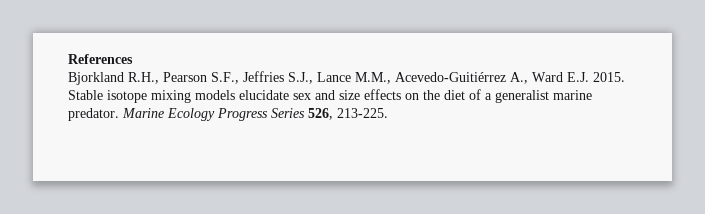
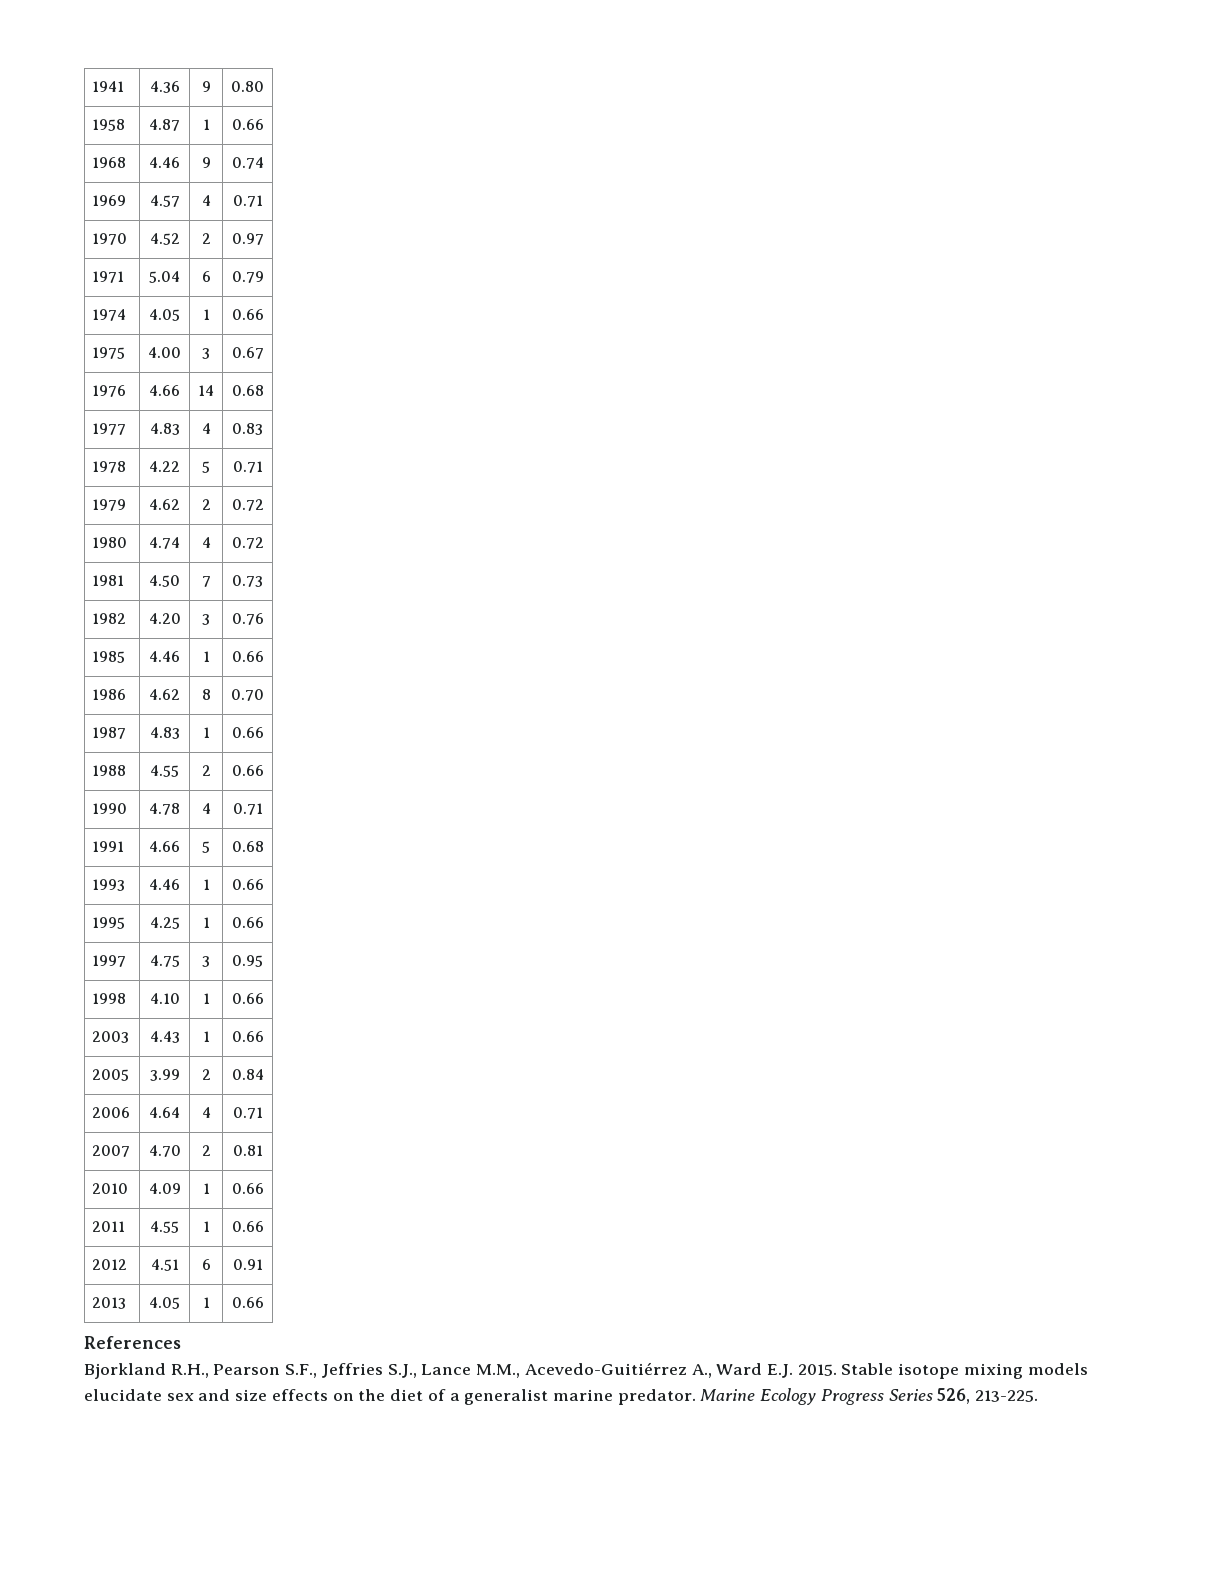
(68, 59) none -> [92,81,125,92] [149,81,180,93] [201,81,211,92] [231,81,264,92] [92,119,126,131] [149,119,180,131] [202,119,210,130] [231,119,264,130] [92,157,127,168] [149,157,180,168] [201,157,211,168] [231,157,264,169] [92,195,127,206] [149,195,180,207] [201,195,211,206] [232,195,263,207] [92,233,128,245] [149,233,180,245] [201,233,211,244] [231,233,264,245] [92,271,125,283] [149,271,180,283] [201,271,211,282] [231,271,264,283] [92,309,127,321] [149,309,180,321] [202,309,210,320] [231,309,264,320] [92,347,126,359] [148,347,181,358] [202,348,210,359] [231,347,264,359] [92,385,127,397] [149,385,180,396] [198,385,214,396] [231,385,264,396] [92,423,127,435] [149,423,180,435] [201,423,211,434] [232,423,263,435] [92,461,127,473] [149,461,180,472] [202,461,210,473] [232,461,263,473] [92,499,127,511] [149,499,180,510] [201,499,211,510] [231,499,264,511] [92,537,128,548] [149,537,180,549] [201,537,211,548] [231,537,264,549] [92,575,125,586] [149,575,180,587] [201,576,211,587] [232,575,263,587] [92,613,127,624] [148,613,181,624] [202,614,210,625] [231,613,264,625] [92,651,126,663] [149,651,180,662] [202,651,210,662] [231,651,264,662] [92,689,127,700] [149,689,180,700] [201,689,211,700] [231,689,264,701] [92,727,127,739] [149,727,180,739] [202,727,210,738] [231,727,264,738] [92,765,127,776] [150,765,179,777] [201,765,211,776] [231,765,264,776] [92,803,128,814] [149,803,180,815] [201,803,211,814] [232,803,263,815] [92,841,125,852] [149,841,180,852] [202,841,210,853] [231,841,264,852] [92,879,126,891] [149,879,180,890] [202,879,210,890] [231,879,264,890] [92,917,126,929] [149,917,180,929] [202,917,210,928] [231,917,264,928] [92,955,127,967] [149,955,180,967] [202,956,210,967] [232,955,263,967] [92,993,127,1004] [149,993,180,1004] [202,993,210,1004] [231,993,264,1004] [92,1031,130,1043] [149,1031,180,1043] [202,1031,210,1042] [231,1031,264,1042] [92,1069,130,1081] [149,1069,180,1081] [201,1069,211,1080] [231,1069,264,1080] [92,1107,131,1118] [149,1107,180,1118] [201,1107,211,1118] [232,1107,263,1119] [92,1145,131,1157] [148,1145,181,1157] [201,1145,211,1156] [232,1145,263,1156] [92,1183,129,1194] [148,1183,181,1194] [202,1183,210,1194] [231,1183,264,1194] [92,1221,126,1232] [150,1221,179,1233] [202,1221,210,1232] [231,1221,264,1232] [92,1259,128,1270] [150,1259,179,1271] [201,1259,211,1270] [232,1259,263,1270] [92,1297,127,1309] [149,1297,180,1309] [202,1297,210,1308] [231,1297,264,1308] 1941 | 4.36 | 9 | 0.80 // 1958 | 4.87 | 1 | 0.66 // 1968 | 4.46 | 9 | 0.74 // 1969 | 4.57 | 4 | 0.71 // 1970 | 4.52 | 2 | 0.97 // 1971 | 5.04 | 6 | 0.79 // 1974 | 4.05 | 1 | 0.66 // 1975 | 4.00 | 3 | 0.67 // 1976 | 4.66 | 14 | 0.68 // 1977 | 4.83 | 4 | 0.83 // 1978 | 4.22 | 5 | 0.71 // 1979 | 4.62 | 2 | 0.72 // 1980 | 4.74 | 4 | 0.72 // 1981 | 4.50 | 7 | 0.73 // 1982 | 4.20 | 3 | 0.76 // 1985 | 4.46 | 1 | 0.66 // 1986 | 4.62 | 8 | 0.70 // 1987 | 4.83 | 1 | 0.66 // 1988 | 4.55 | 2 | 0.66 // 1990 | 4.78 | 4 | 0.71 // 1991 | 4.66 | 5 | 0.68 // 1993 | 4.46 | 1 | 0.66 // 1995 | 4.25 | 1 | 0.66 // 1997 | 4.75 | 3 | 0.95 // 1998 | 4.10 | 1 | 0.66 // 2003 | 4.43 | 1 | 0.66 // 2005 | 3.99 | 2 | 0.84 // 2006 | 4.64 | 4 | 0.71 // 2007 | 4.70 | 2 | 0.81 // 2010 | 4.09 | 1 | 0.66 // 2011 | 4.55 | 1 | 0.66 // 2012 | 4.51 | 6 | 0.91 // 2013 | 4.05 | 1 | 0.66 //

